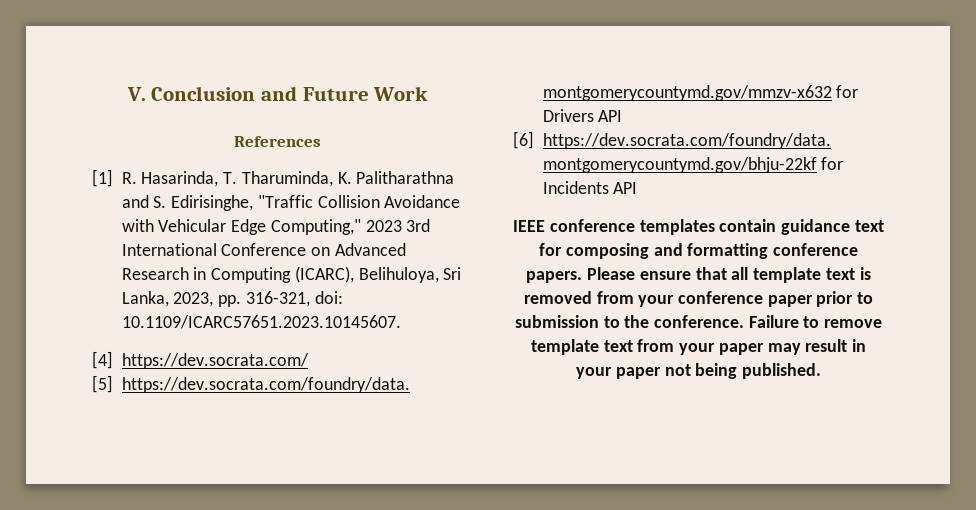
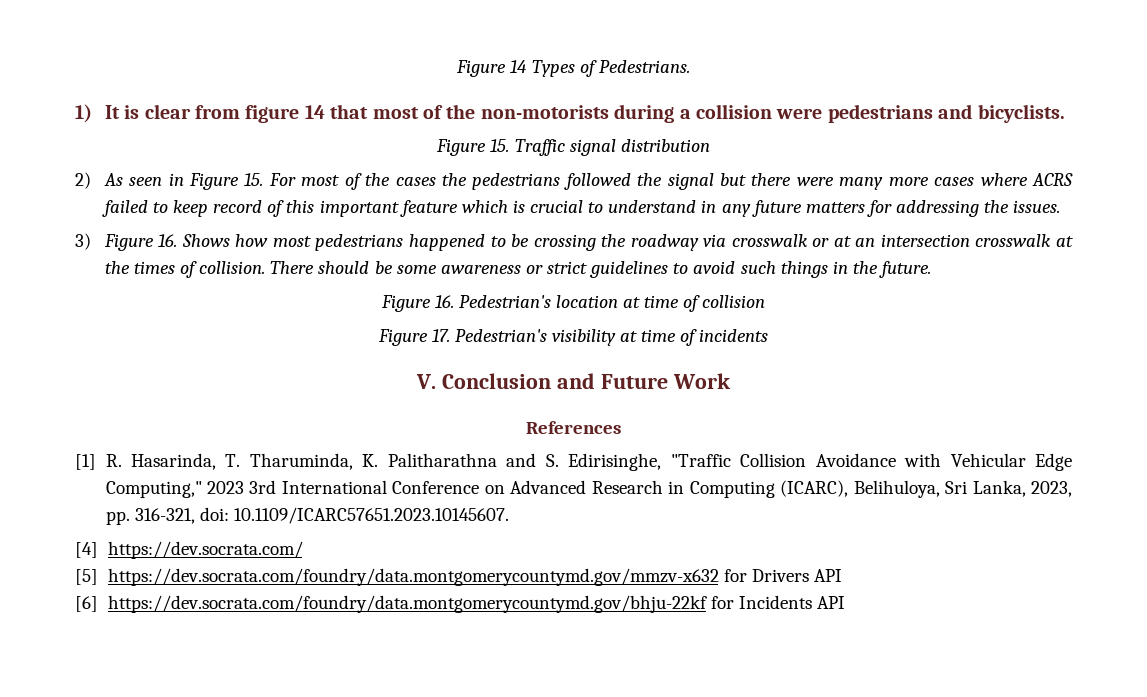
(126, 94) none -> [456,60,690,77] [75,104,1065,123] [436,139,710,156] [75,172,1073,190] [101,200,1061,217] [75,233,1073,251] [104,261,932,278] [380,295,766,312] [377,329,769,346] Figure 14 Types of Pedestrians. // 1) It is clear from figure 14 that most of the non-motorists during a collision were pedestrians and bicyclists. // Figure 15. Traffic signal distribution // 2) As seen in Figure 15. For most of the cases the pedestrians followed the signal but there were many more cases where ACRS failed to keep record of this important feature which is crucial to understand in any future matters for addressing the issues. // 3) Figure 16. Shows how most pedestrians happened to be crossing the roadway via crosswalk or at an intersection crosswalk at the times of collision. There should be some awareness or strict guidelines to avoid such things in the future. // Figure 16. Pedestrian's location at time of collision // Figure 17. Pedestrian's visibility at time of incidents //
[513,219,884,235] [539,243,858,259] [526,267,871,283] [523,291,874,307] [514,315,883,328] [530,339,867,355] [576,363,821,379] // IEEE conference templates contain guidance text for composing and formatting conference papers. Please ensure that all template text is removed from your conference paper prior to submission to the conference. Failure to remove template text from your paper may result in your paper not being published. -> (845, 602) none

